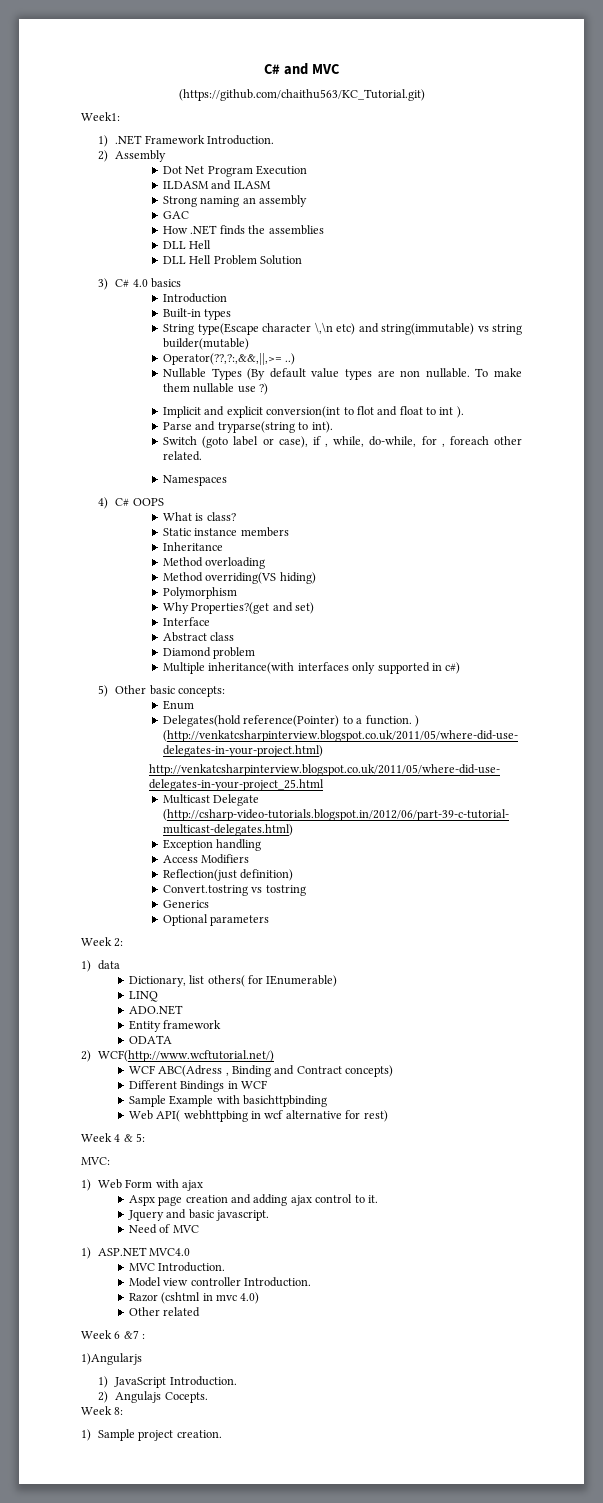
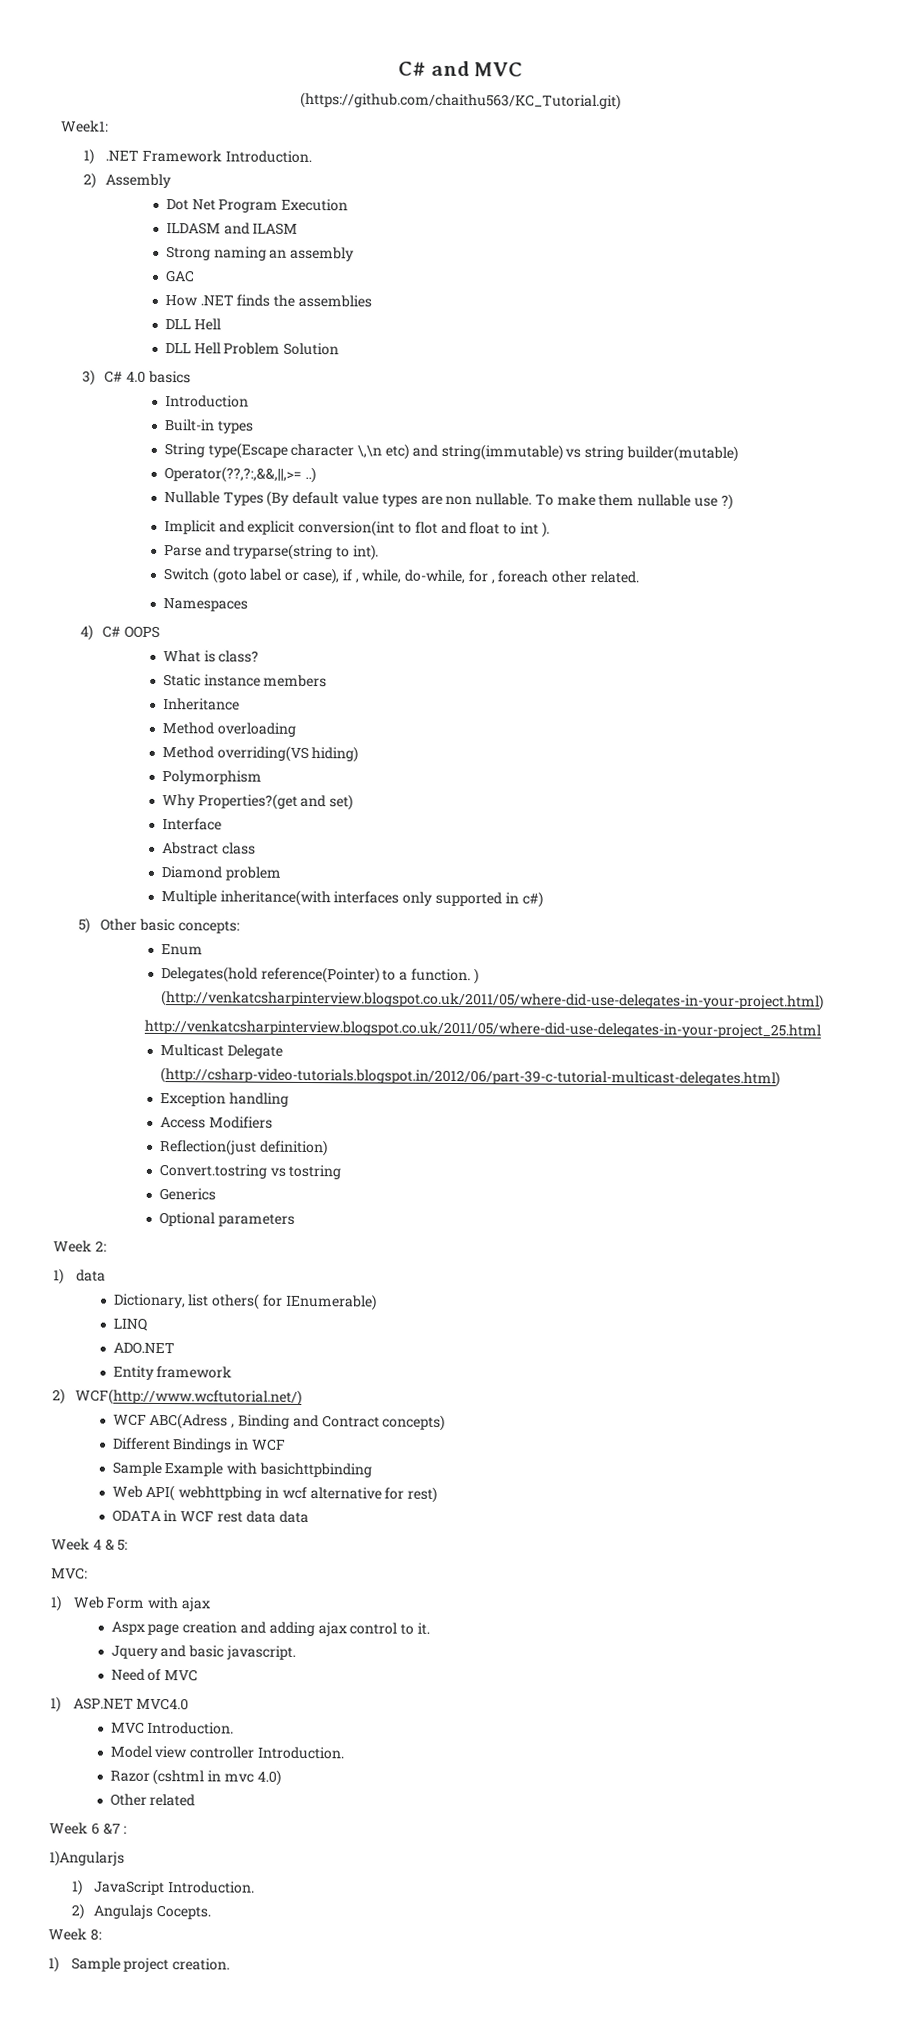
[128,1035,172,1044] // ODATA -> (233, 1372) none
(388, 1116) none -> [111,1509,309,1524] // ODATA in WCF rest data data

